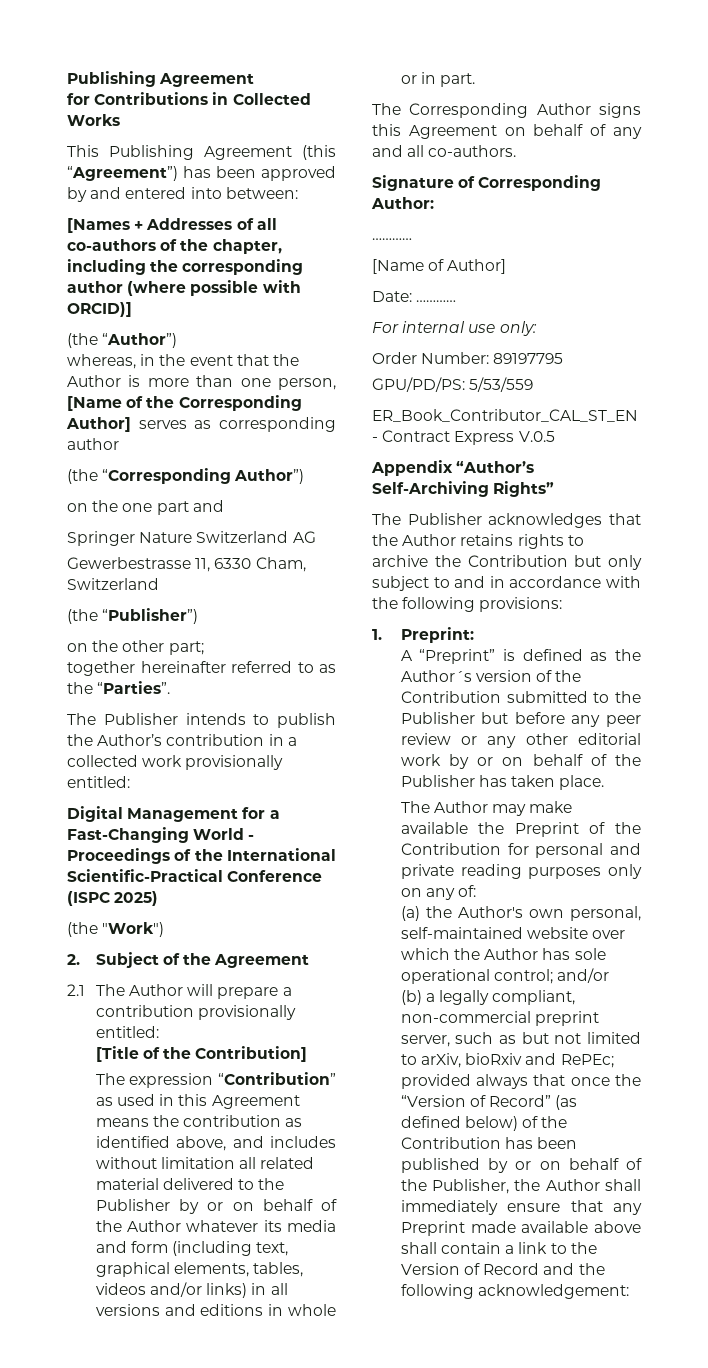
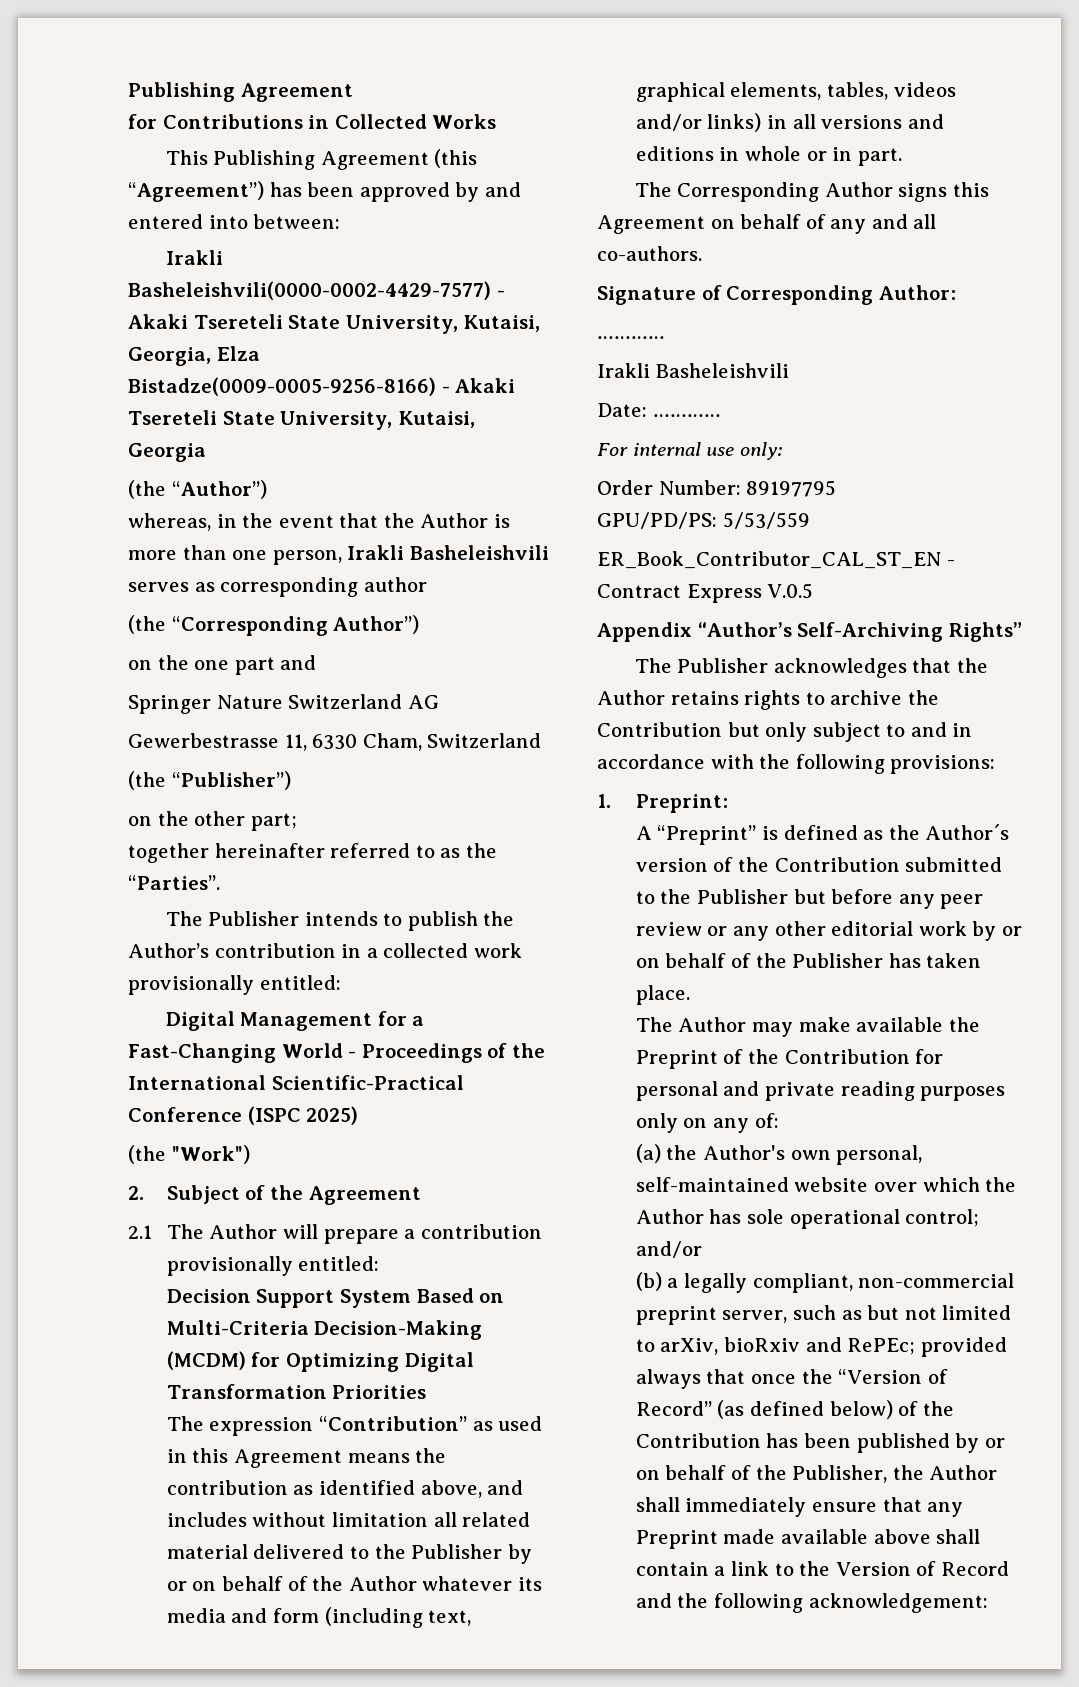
[67,218,277,233] [67,239,282,254] [67,259,304,275] [67,280,301,296] [67,302,132,317] [Names + Addresses of all co-authors of the chapter, including the corresponding author (where possible with ORCID)] -> [165,250,223,265] [128,281,505,300] [128,314,541,334] [128,346,260,366] [128,377,516,396] [128,410,475,430] [128,443,206,462] Irakli Basheleishvili(0000-0002-4429-7577) - Akaki Tsereteli State University, Kutaisi, Georgia, Elza Bistadze(0009-0005-9256-8166) - Akaki Tsereteli State University, Kutaisi, Georgia
[67,395,302,411] [66,417,131,432] [Name of the Corresponding Author] -> [347,545,549,560] Irakli Basheleishvili
[95,1046,308,1062] [Title of the Contribution] -> [166,1288,505,1308] [166,1320,483,1340] [166,1351,474,1372] [166,1384,427,1399] Decision Support System Based on Multi-Criteria Decision-Making (MCDM) for Optimizing Digital Transformation Priorities
[372,259,507,274] [Name of Author] -> [597,363,789,378] Irakli Basheleishvili

